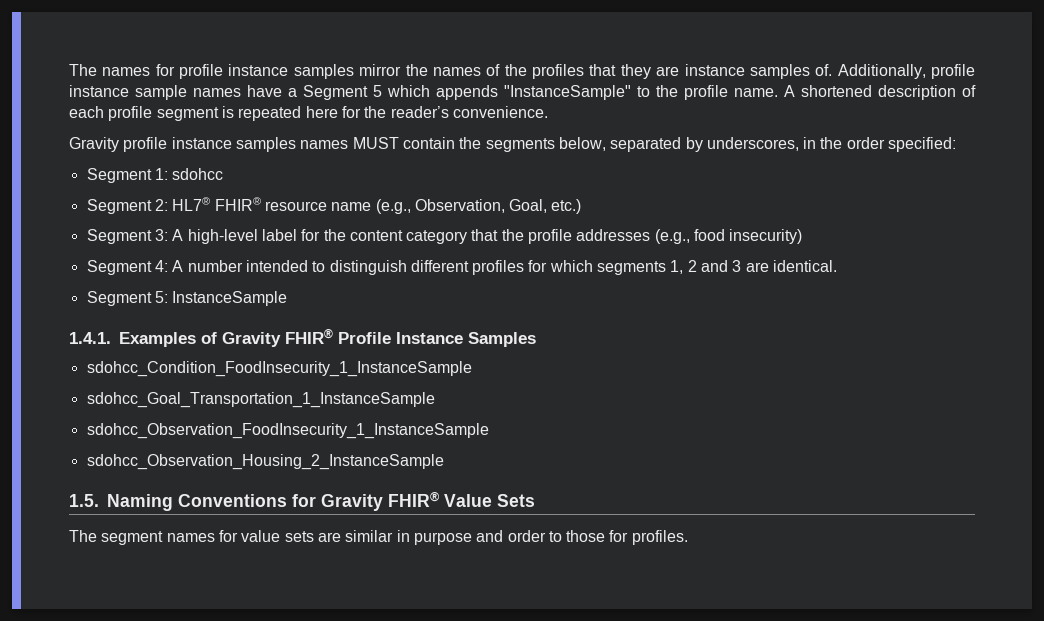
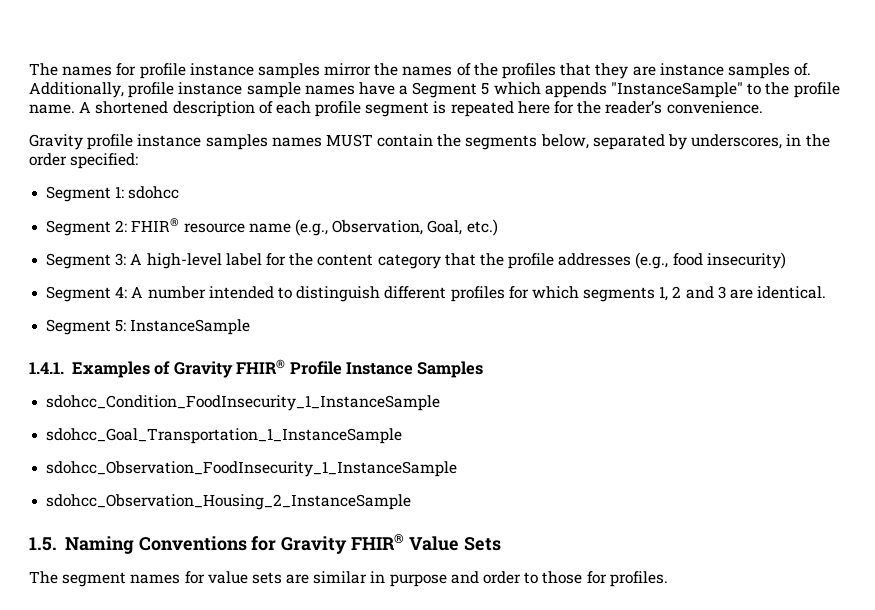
[172,197,211,211] HL7® -> (128, 226) none

